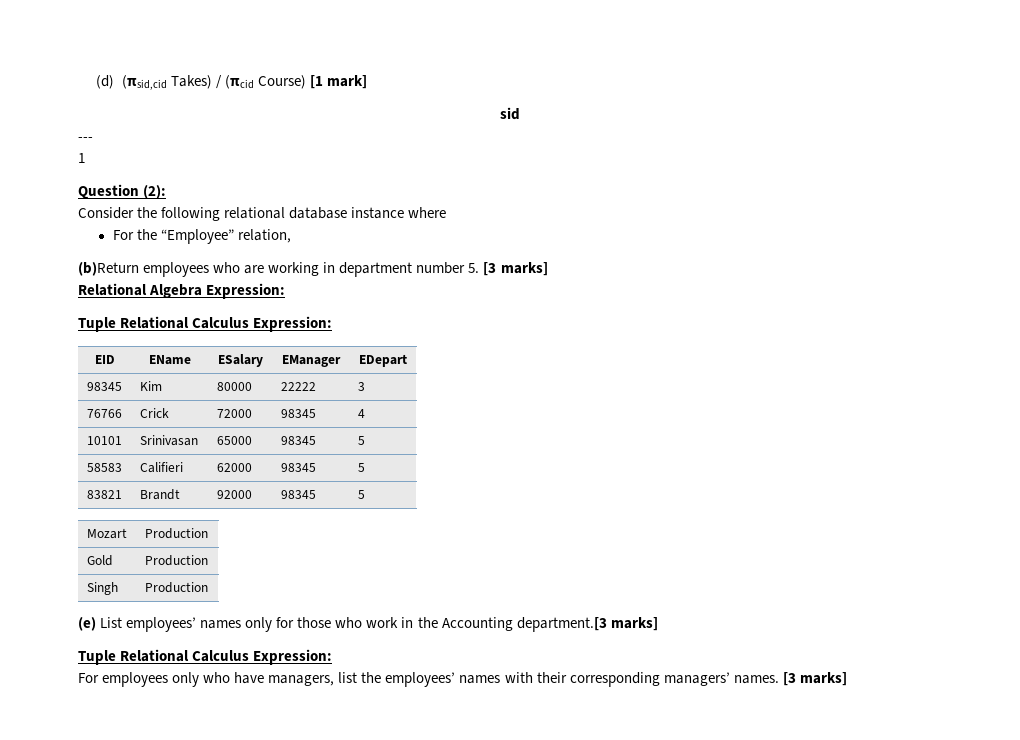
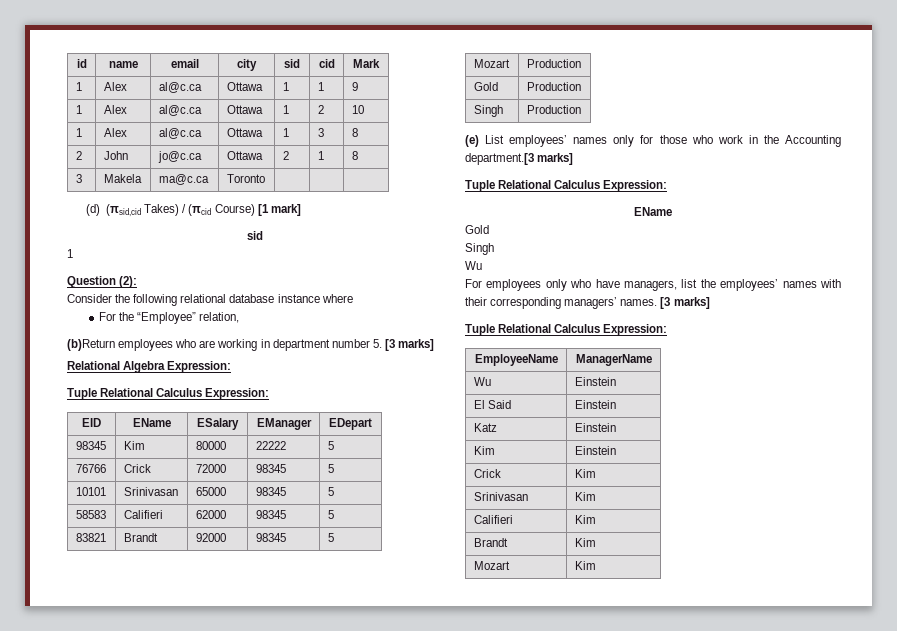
(96, 82) none -> [76,59,87,68] [108,61,138,68] [170,59,199,68] [237,59,257,71] [284,59,300,68] [318,59,335,68] [353,59,380,68] [75,82,82,91] [103,82,127,91] [158,82,202,93] [226,82,263,91] [282,82,289,91] [317,82,324,91] [351,82,358,91] [75,105,82,114] [103,105,127,114] [158,105,202,116] [226,105,263,114] [282,105,289,114] [317,105,324,114] [351,105,364,114] [75,128,82,137] [103,128,127,137] [158,128,202,139] [226,128,263,137] [282,128,289,137] [317,128,324,137] [351,128,358,137] [75,151,82,160] [103,151,128,160] [157,151,202,163] [226,151,263,160] [282,151,289,160] [317,151,324,160] [351,151,358,160] [75,174,82,183] [103,174,142,183] [158,174,209,185] [226,174,265,183] id | name | email | city | sid | cid | Mark // 1 | Alex | al@c.ca | Ottawa | 1 | 1 | 9 // 1 | Alex | al@c.ca | Ottawa | 1 | 2 | 10 // 1 | Alex | al@c.ca | Ottawa | 1 | 3 | 8 // 2 | John | jo@c.ca | Ottawa | 2 | 1 | 8 // 3 | Makela | ma@c.ca | Toronto | | | //
[78,137,93,141] // --- -> (263, 235) none
[357,382,365,391] 3 -> [327,441,334,450] 5
[357,409,365,418] 4 -> [327,464,334,473] 5
(333, 657) none -> [634,207,672,216] [465,225,489,234] [465,243,494,255] [465,261,482,270] // EName // Gold // Singh // Wu
(847, 679) none -> [465,324,668,336] [474,354,558,366] [575,354,652,366] [473,377,491,386] [574,377,616,386] [473,400,511,409] [574,400,616,409] [473,423,497,432] [574,423,616,432] [473,446,495,455] [574,446,616,455] [473,469,501,478] [574,469,596,478] [473,492,528,501] [574,492,596,501] [473,515,513,524] [574,515,596,524] [473,538,508,547] [574,538,596,547] [473,561,510,570] [574,561,596,570] // Tuple Relational Calculus Expression: // EmployeeName | ManagerName // Wu | Einstein // El Said | Einstein // Katz | Einstein // Kim | Einstein // Crick | Kim // Srinivasan | Kim // Califieri | Kim // Brandt | Kim // Mozart | Kim

